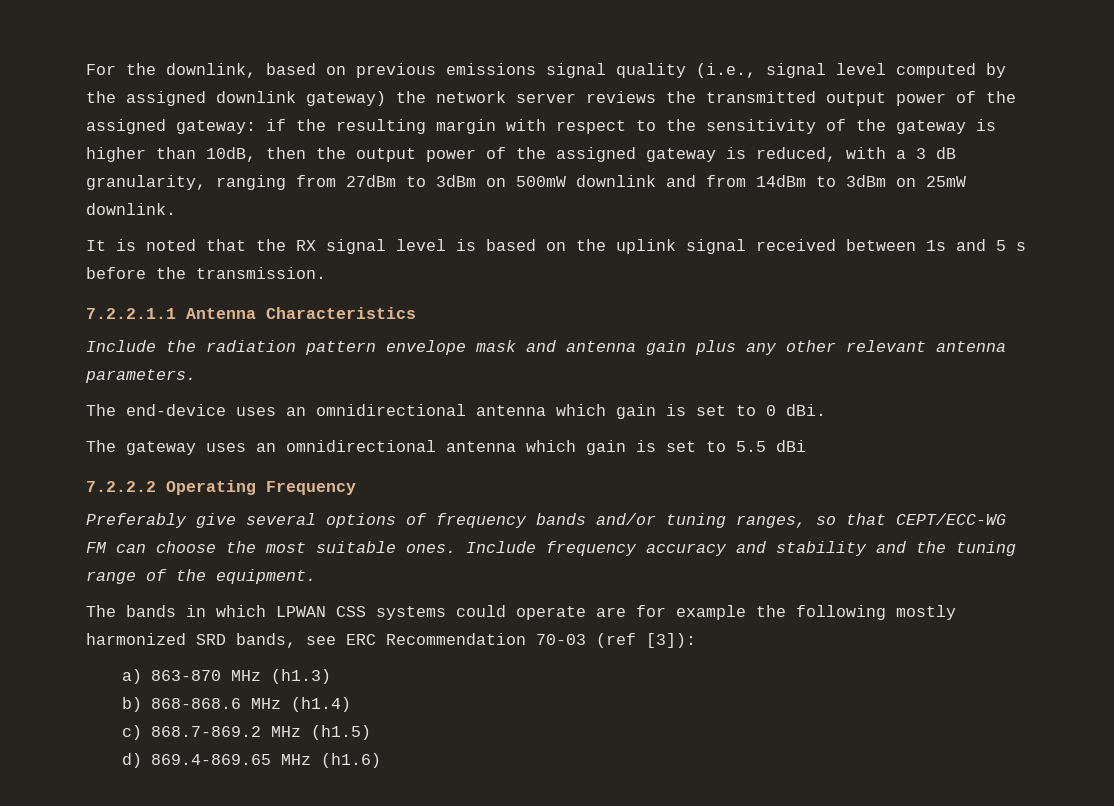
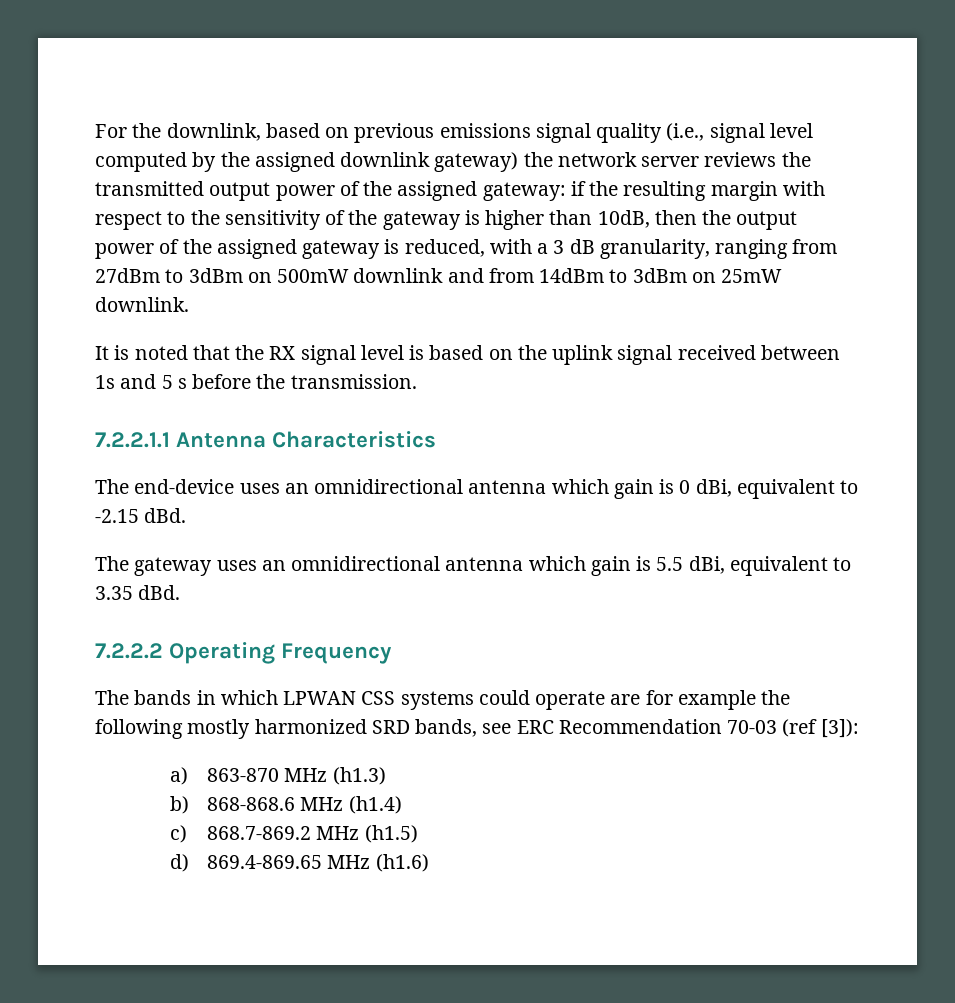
[86,340,1006,355] [85,369,196,383] // Include the radiation pattern envelope mask and antenna gain plus any other relevant antenna parameters. -> (437, 439) none
[696,404,826,416] set to 0 dBi. -> [679,479,859,499] [95,508,187,523] 0 dBi, equivalent to -2.15 dBd.
[666,440,806,452] [86,480,356,495] [86,513,1006,528] [86,541,1016,556] [86,569,316,584] set to 5.5 dBi // 7.2.2.2 Operating Frequency // Preferably give several options of frequency bands and/or tuning ranges, so that CEPT/ECC-WG FM can choose the most suitable ones. Include frequency accuracy and stability and the tuning range of the equipment. -> [656,556,852,576] [95,585,181,600] [95,642,393,664] 5.5 dBi, equivalent to 3.35 dBd. // 7.2.2.2 Operating Frequency

